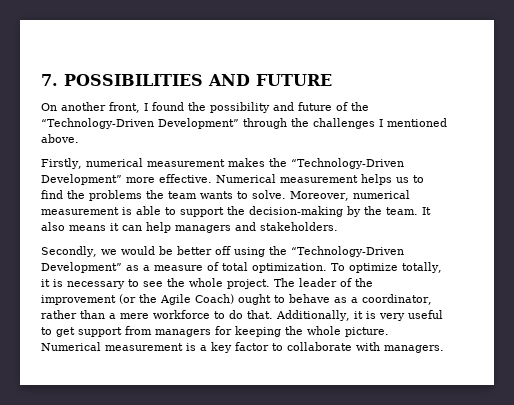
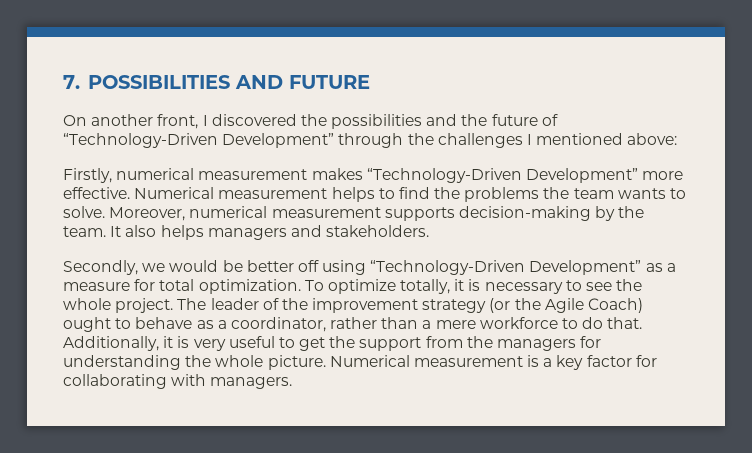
[152,102,294,113] found the possibility and -> [211,114,488,129] discovered the possibilities and the
[351,102,369,111] the -> (558, 120) none
[41,134,79,143] above. -> [627,133,678,145] above:
[268,158,287,167] the -> (363, 174) none
[396,177,409,183] us -> (375, 194) none
[122,206,245,217] is able to support the -> [384,207,455,221] supports
[69,222,171,233] means it can help -> [160,225,204,240] helps
[268,246,287,255] the -> (367, 267) none
[207,262,219,271] of -> [134,279,156,291] for
(116, 300) none -> [422,299,487,313] strategy
(75, 332) none -> [329,336,356,348] the
(152, 330) none -> [466,336,493,348] the
[235,326,281,337] keeping -> [63,355,181,370] understanding
[272,342,352,351] to collaborate -> [635,355,657,367] [63,374,167,389] for collaborating

